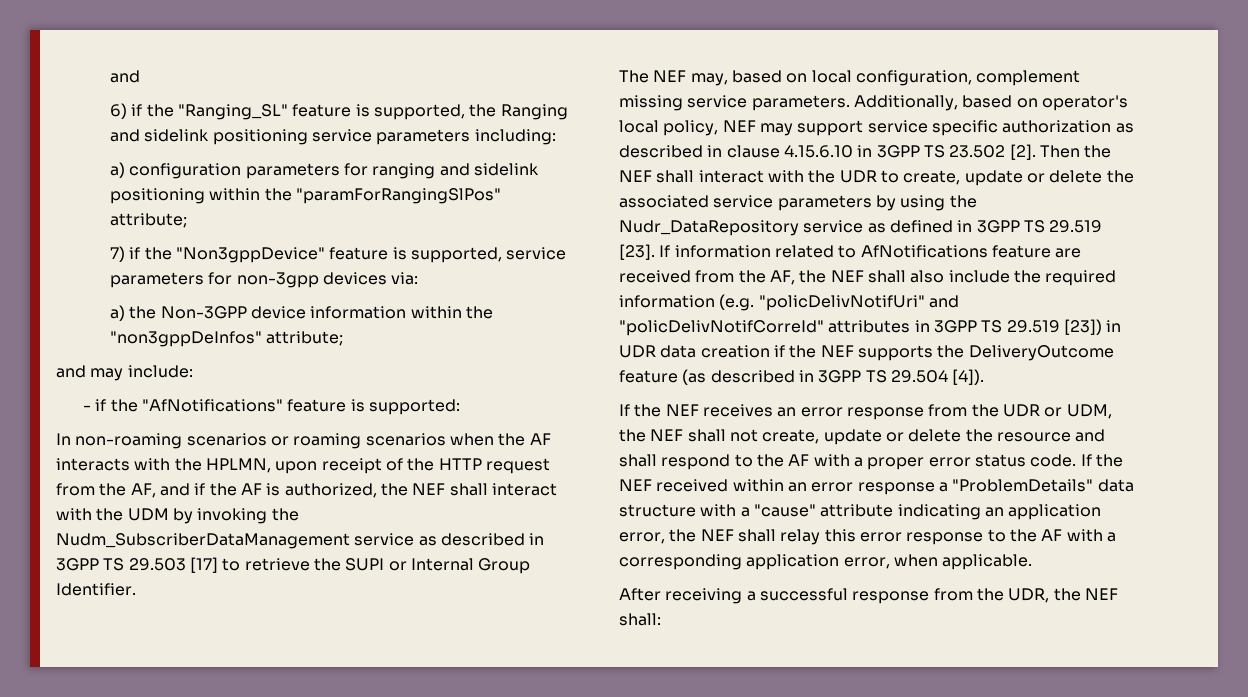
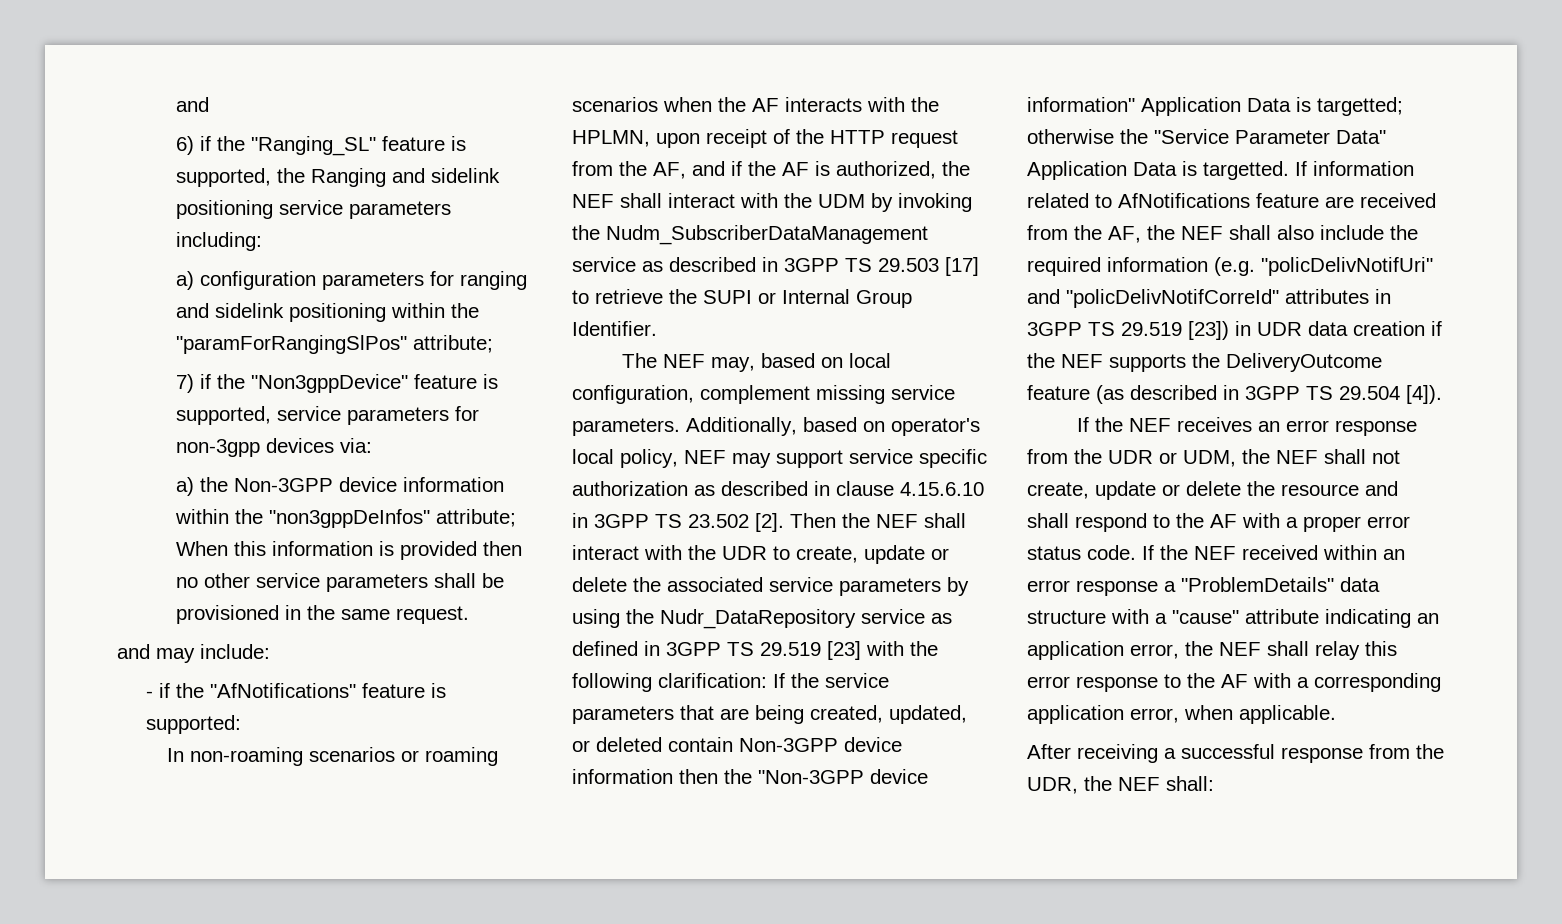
(344, 338) none -> [175,541,522,560] [175,573,504,592] [175,605,469,624] When this information is provided then no other service parameters shall be provisioned in the same request.
[619,244,655,260] [23]. -> [827,641,938,660] [572,673,889,692] [572,705,967,724] [572,737,902,752] [572,769,928,784] [1027,97,1403,116] [1027,129,1386,144] [1027,161,1289,180] [23] with the following clarification: If the service parameters that are being created, updated, or deleted contain Non-3GPP device information then the "Non-3GPP device information" Application Data is targetted; otherwise the "Service Parameter Data" Application Data is targetted.

